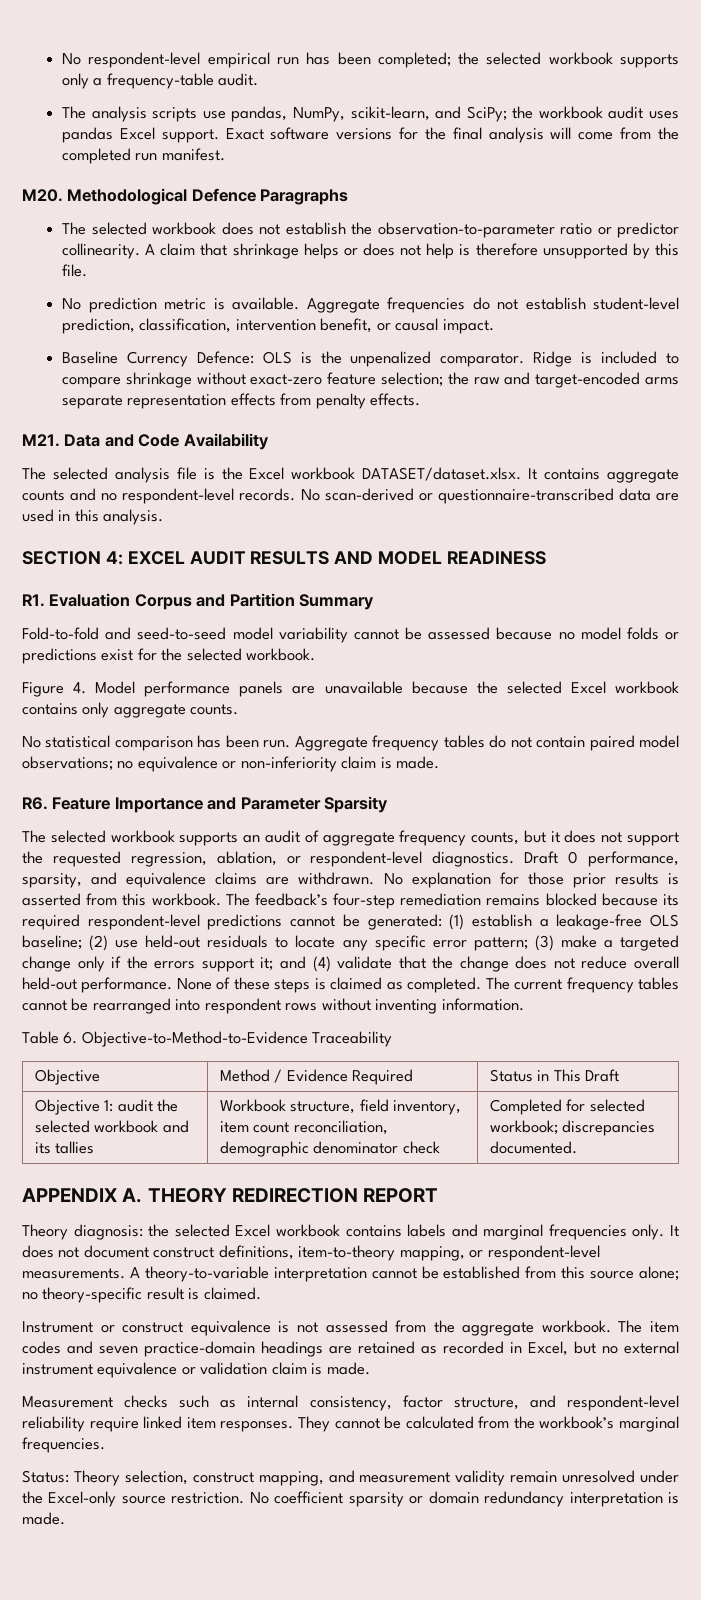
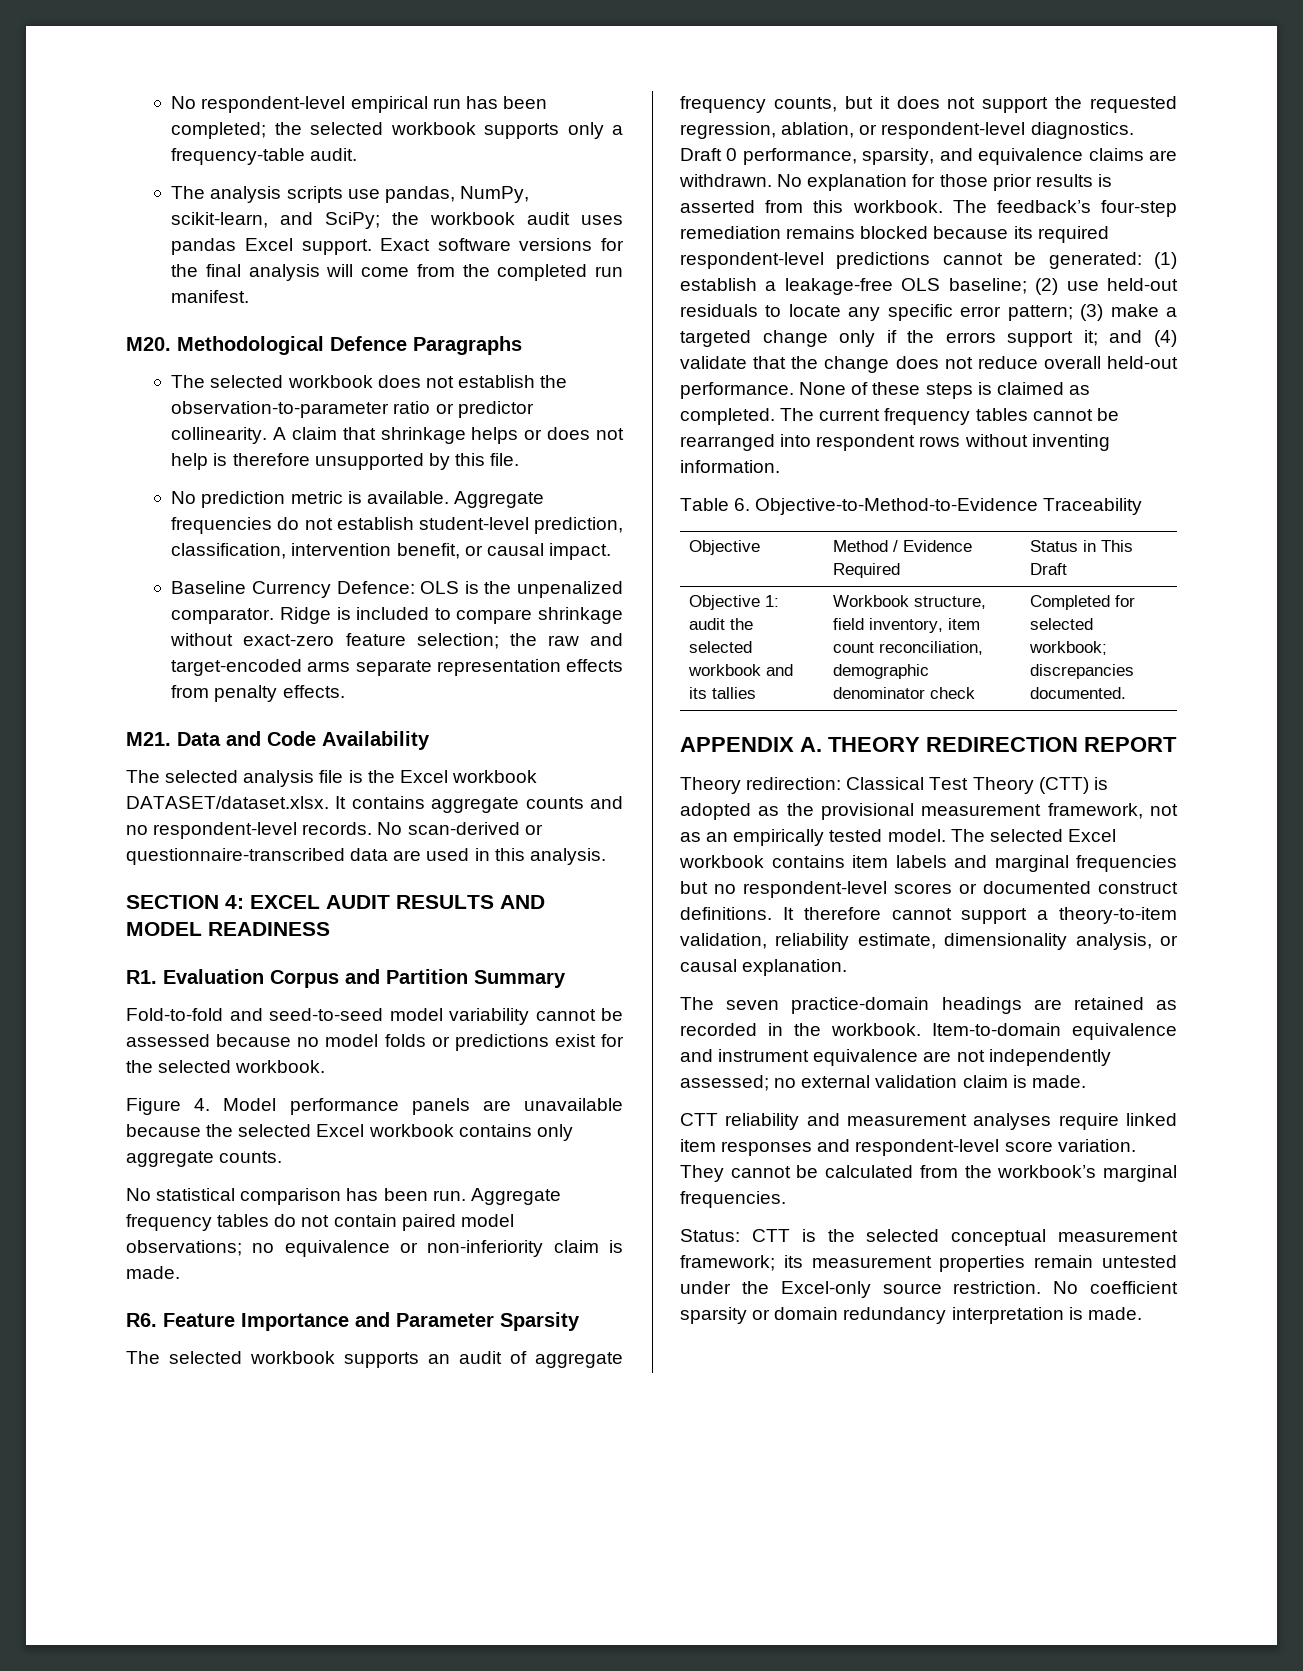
[73,1224,402,1240] diagnosis: the selected Excel workbook contains -> [746,777,1108,794] [680,803,1178,820] [680,829,1116,846] [679,855,888,868] redirection: Classical Test Theory (CTT) is adopted as the provisional measurement framework, not as an empirically tested model. The selected Excel workbook contains item
[632,1224,680,1240] [22,1245,600,1261] [22,1266,679,1282] [22,1287,261,1303] [22,1320,679,1336] [22,1341,93,1354] only. It does not document construct definitions, item-to-theory mapping, or respondent-level measurements. A theory-to-variable interpretation cannot be established from this source alone; no theory-specific result is claimed. // Instrument or construct equivalence is not assessed from the aggregate workbook. The item codes and -> [680,881,1178,898] [680,907,1177,924] [680,933,1178,950] [680,959,848,976] [680,997,714,1010] but no respondent-level scores or documented construct definitions. It therefore cannot support a theory-to-item validation, reliability estimate, dimensionality analysis, or causal explanation. // The
[528,1341,679,1356] [22,1362,370,1378] [22,1395,679,1411] [22,1416,294,1432] Excel, but no external instrument equivalence or validation claim is made. // Measurement checks such as internal consistency, factor structure, and respondent-level reliability require linked item responses. -> [794,1023,1177,1040] [680,1049,1111,1066] [680,1075,1086,1091] [680,1113,1177,1130] [680,1139,1136,1156] the workbook. Item-to-domain equivalence and instrument equivalence are not independently assessed; no external validation claim is made. // CTT reliability and measurement analyses require linked item responses and respondent-level score variation.
[73,1470,636,1486] Theory selection, construct mapping, and measurement validity remain unresolved -> [751,1229,1178,1246] [680,1255,1177,1272] CTT is the selected conceptual measurement framework; its measurement properties remain untested

